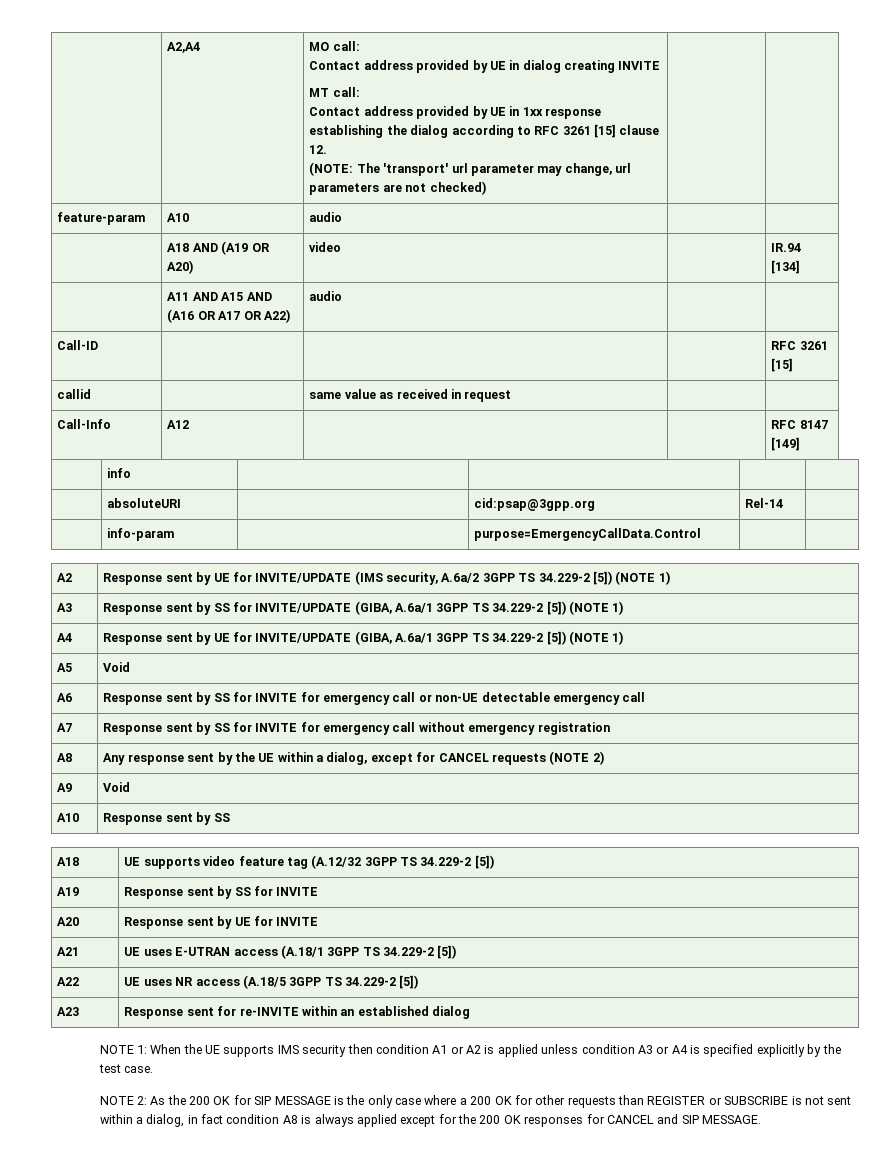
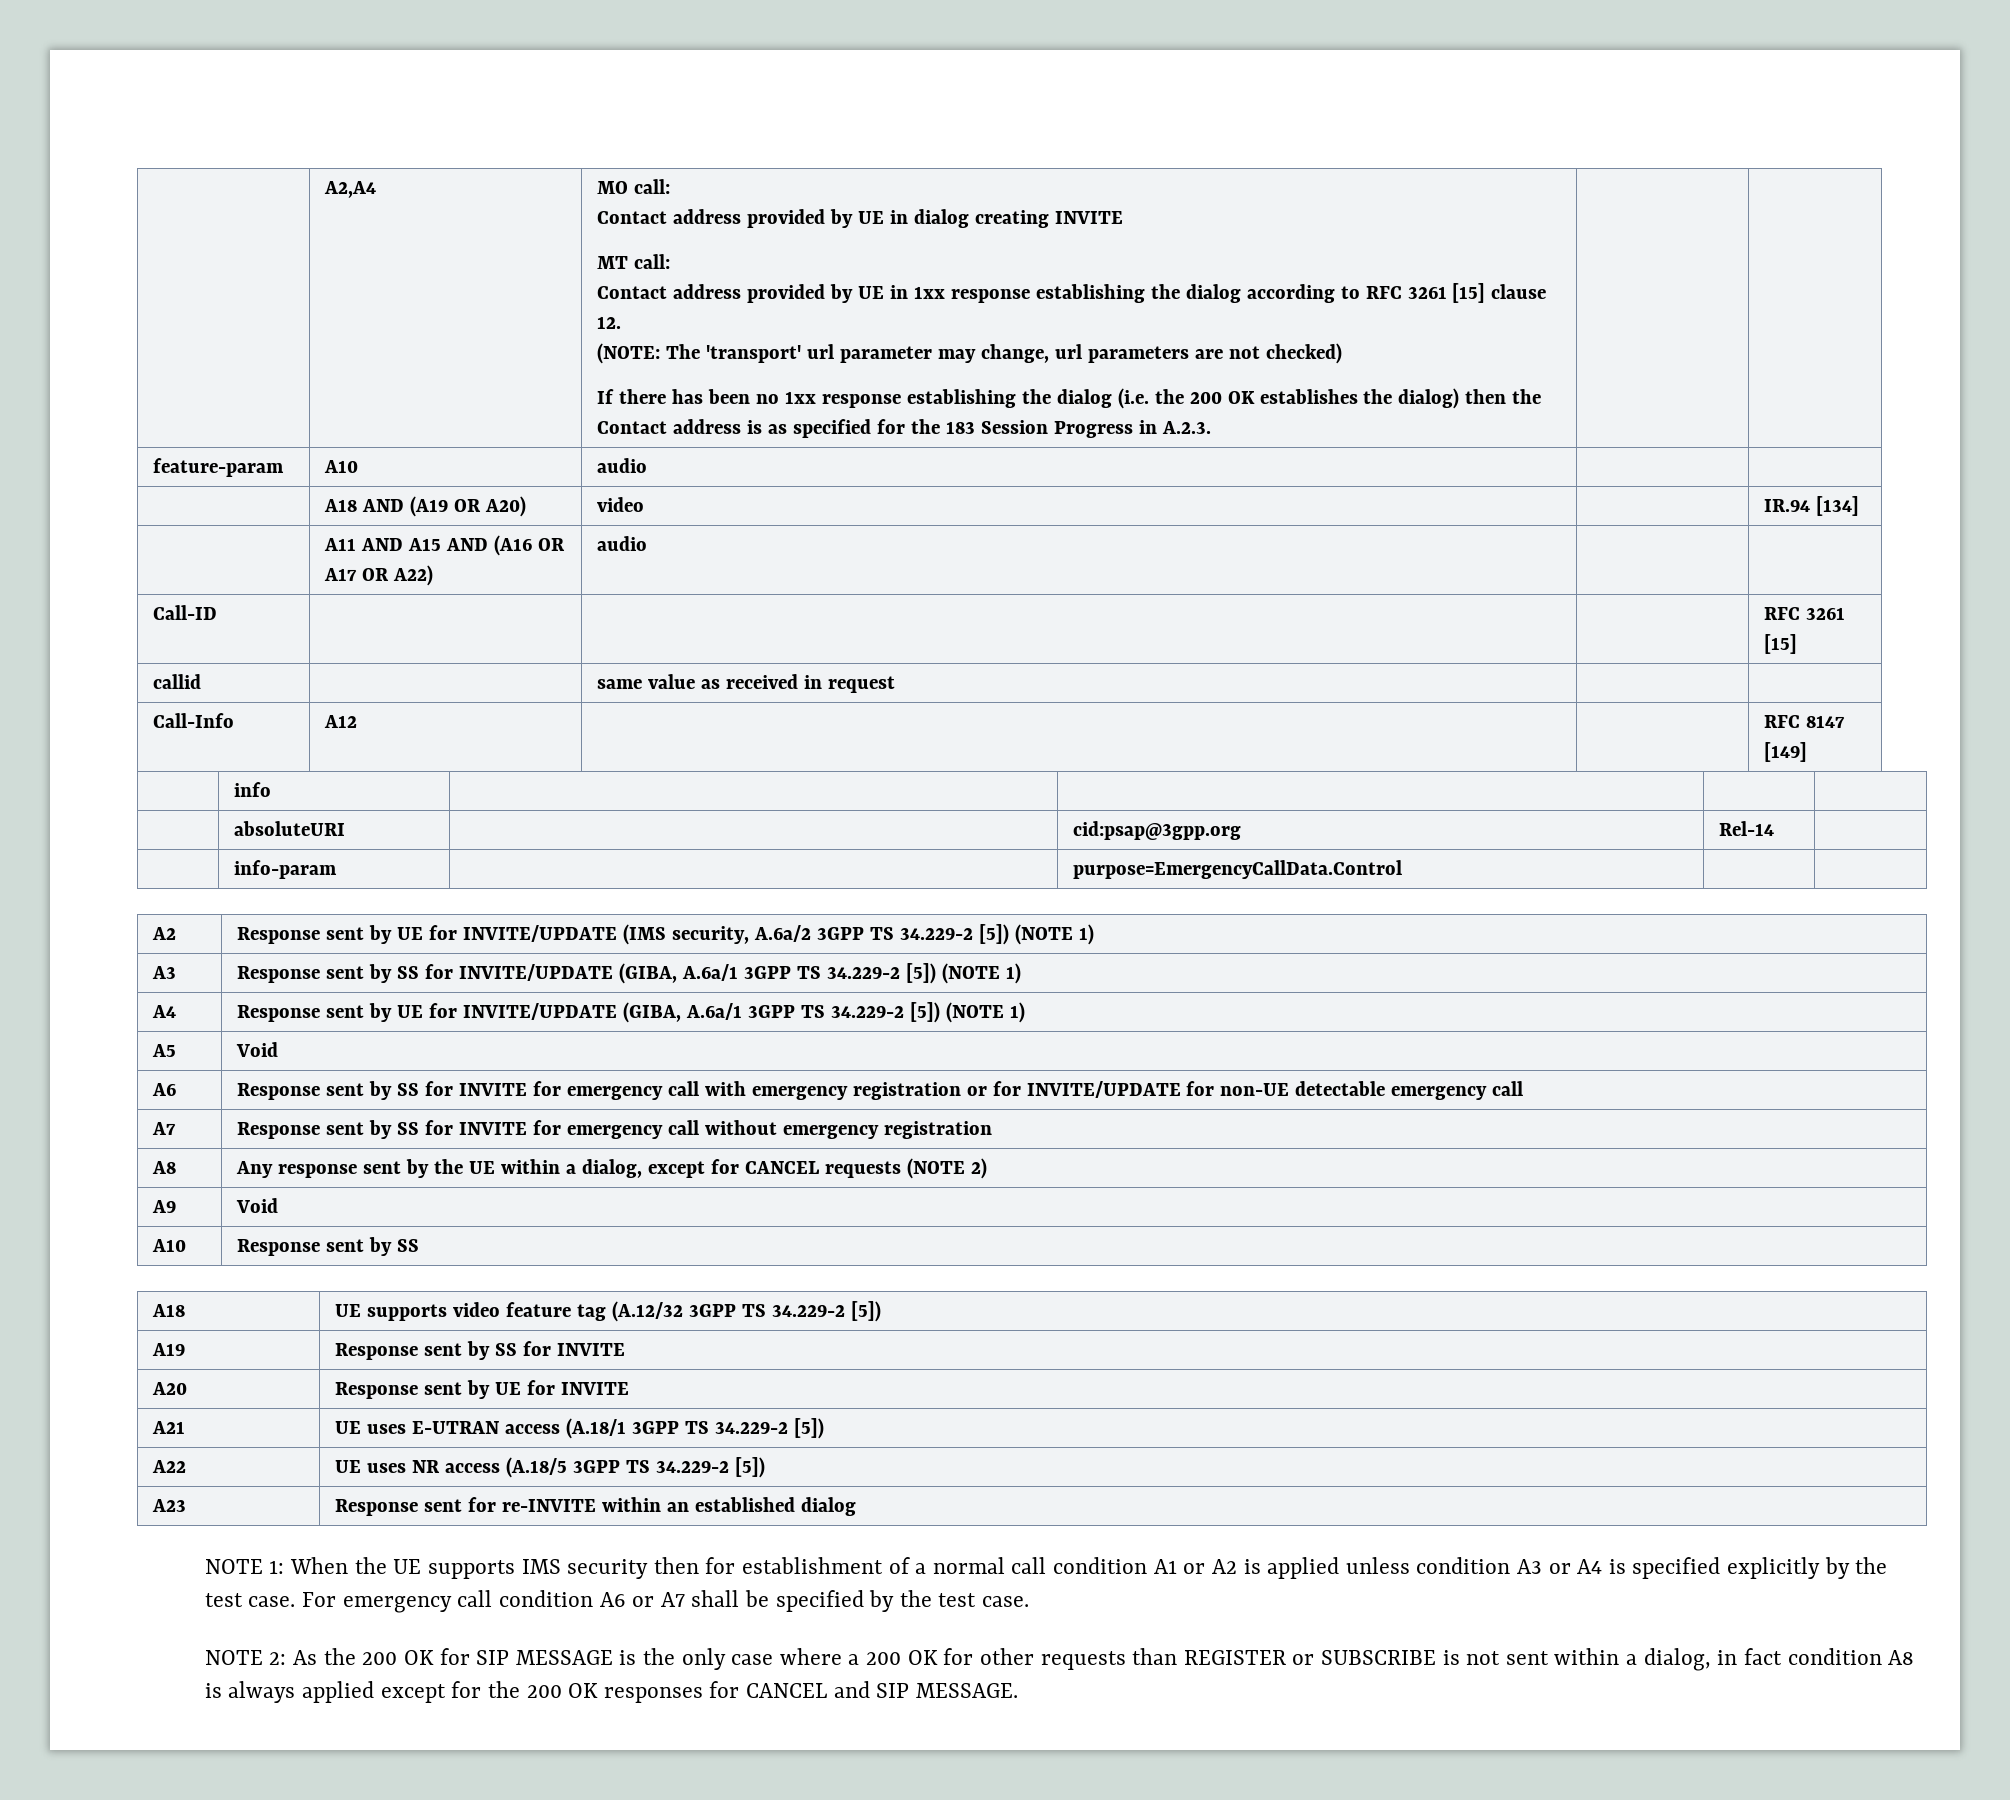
(486, 188) none -> [597,388,1542,409] [597,419,1211,438] // If there has been no 1xx response establishing the dialog (i.e. the 200 OK establishes the dialog) then the Contact address is as specified for the 183 Session Progress in A.2.3.
[418,694,432,702] or -> [704,1081,1215,1100] with emergency registration or for INVITE/UPDATE for
(373, 1049) none -> [705,1557,1047,1574] for establishment of a normal call
(153, 1069) none -> [302,1590,1030,1613] For emergency call condition A6 or A7 shall be specified by the test case.

